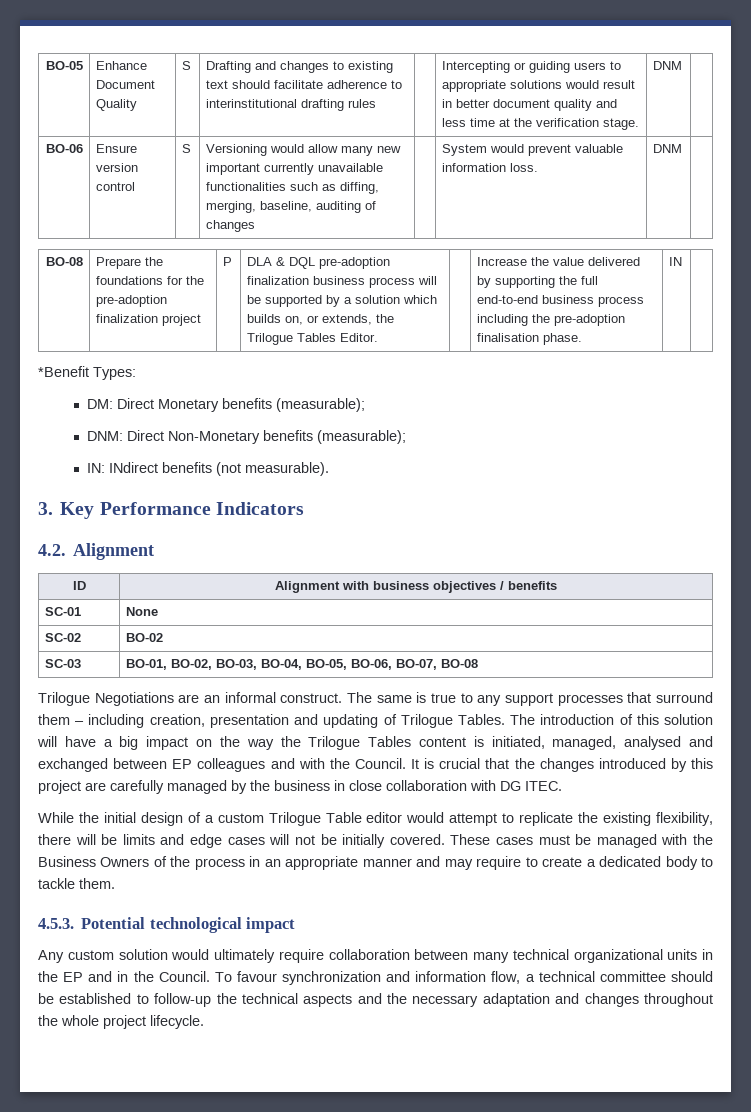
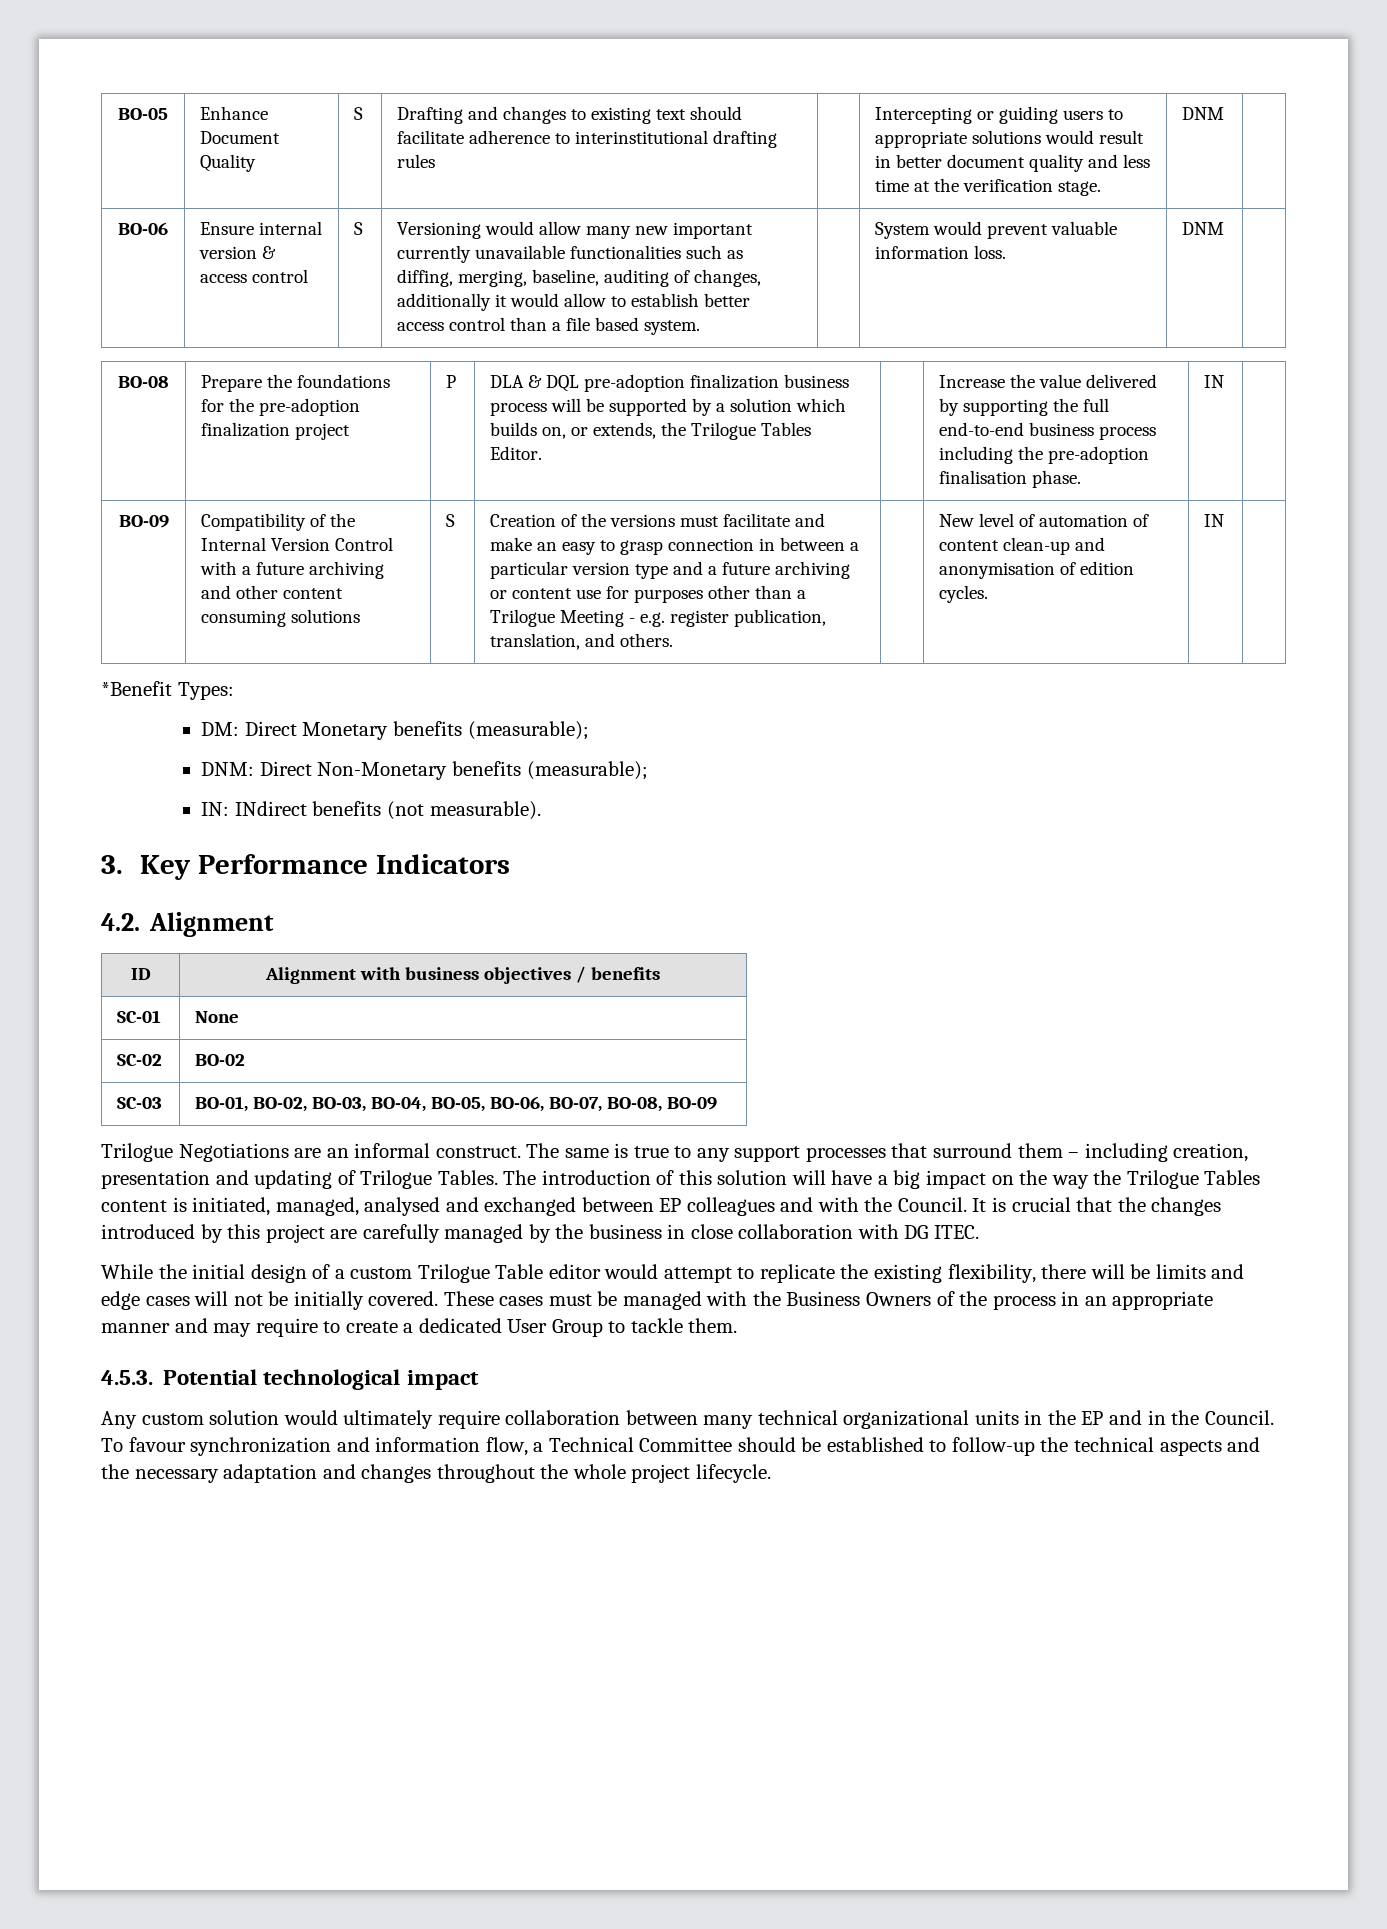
[95,163,138,172] version -> [259,221,323,235] [199,246,277,259] [200,274,248,283] internal version & access
[205,220,255,232] changes -> [694,269,762,287] [397,293,751,311] [397,317,701,335] changes, additionally it would allow to establish better access control than a file based system.
(682, 261) none -> [118,515,169,528] [201,513,356,531] [201,537,394,551] [200,561,385,579] [201,585,344,599] [201,609,361,627] [446,514,456,527] [490,513,826,527] [490,537,860,555] [490,561,851,579] [490,585,807,603] [490,609,827,627] [490,633,674,650] [939,513,1150,527] [939,537,1106,555] [939,561,1135,579] [939,585,989,603] [1204,514,1225,527] // BO-09 | Compatibility of the Internal Version Control with a future archiving and other content consuming solutions | S | Creation of the versions must facilitate and make an easy to grasp connection in between a particular version type and a future archiving or content use for purposes other than a Trilogue Meeting - e.g. register publication, translation, and others. | | New level of automation of content clean-up and anonymisation of edition cycles. | IN |
[440,659,478,668] BO-08 -> [607,1097,718,1112] BO-08, BO-09
[665,856,698,870] body -> [507,1319,603,1337] User Group
[538,971,666,982] technical committee -> [548,1437,733,1452] Technical Committee

